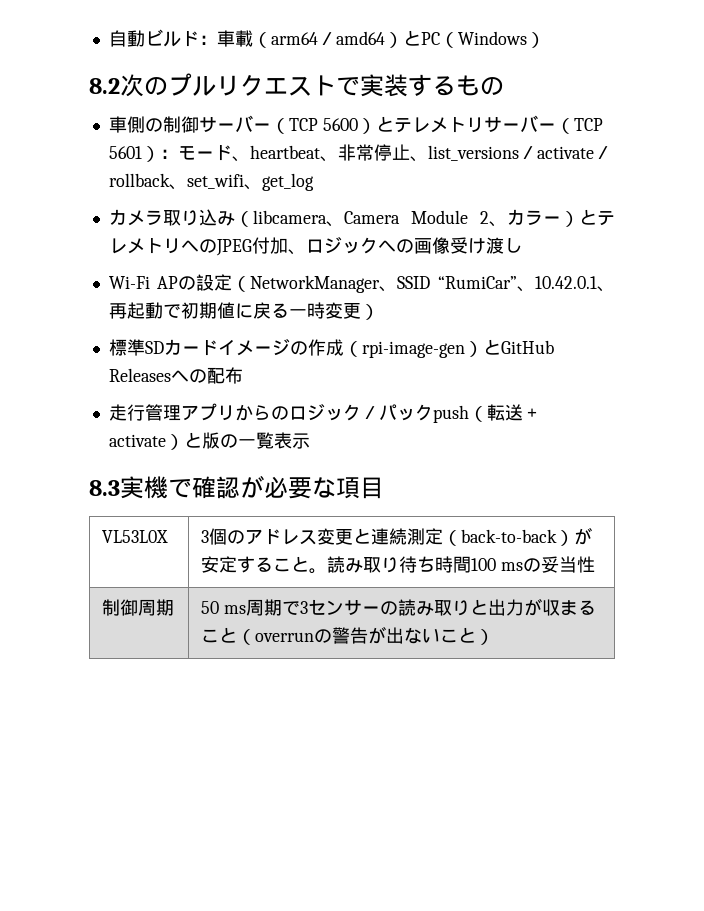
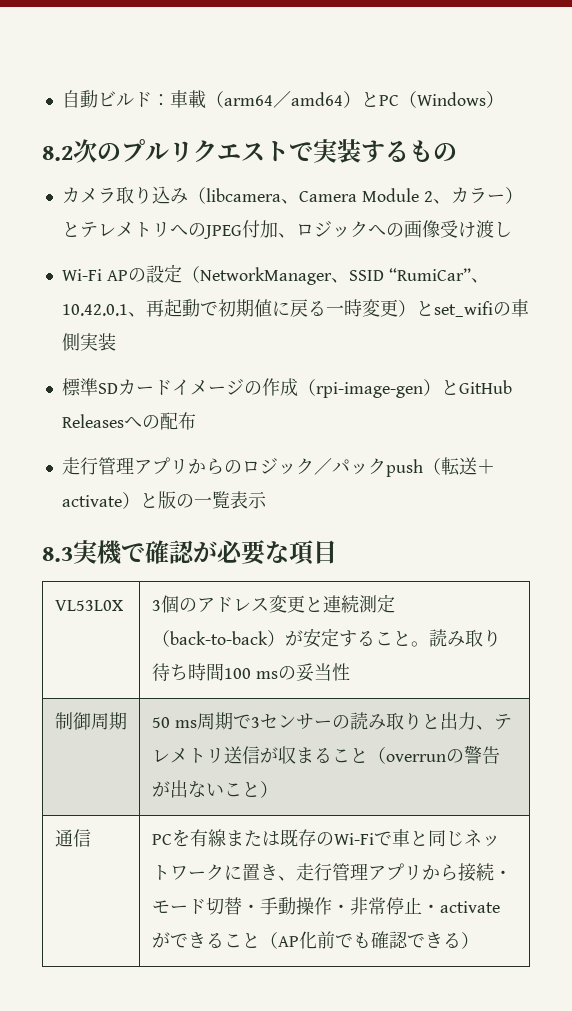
[108,115,603,134] [108,144,612,162] [108,173,314,191] // 車側の制御サーバー（TCP 5600）とテレメトリサーバー（TCP 5601）：モード、heartbeat、非常停止、list_versions／activate／rollback、set_wifi、get_log -> (457, 152) none
(379, 312) none -> [415,299,529,317] [61,333,116,351] とset_wifiの車側実装
(525, 607) none -> [475,714,512,730] [151,746,260,764] 、テレメトリ送信
(495, 637) none -> [54,829,91,847] [151,829,500,847] [151,863,512,882] [151,897,500,915] [151,931,479,949] // 通信 | PCを有線または既存のWi-Fiで車と同じネットワークに置き、走行管理アプリから接続・モード切替・手動操作・非常停止・activateができること（AP化前でも確認できる）

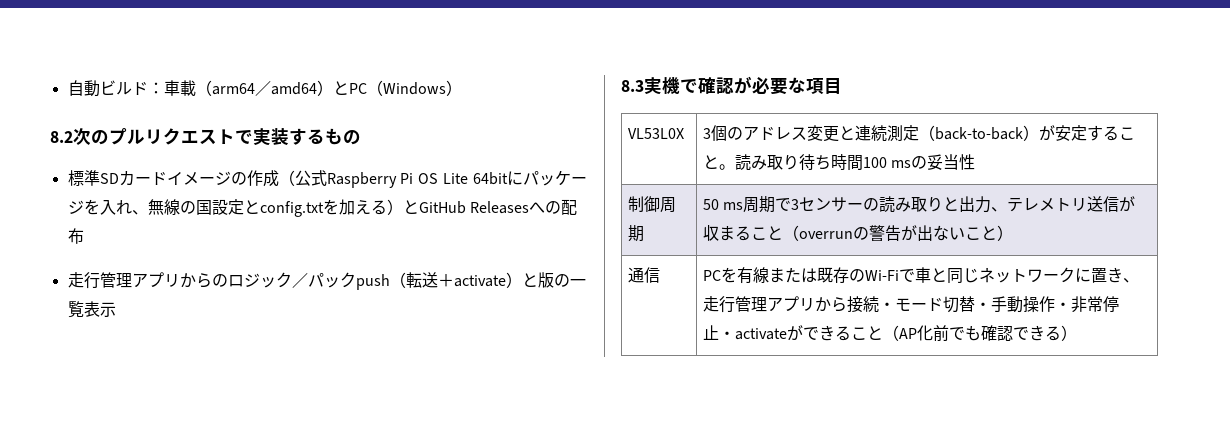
[61,186,523,204] [61,220,512,239] [61,264,489,285] [61,299,529,317] [61,333,116,351] // カメラ取り込み（libcamera、Camera Module 2、カラー）とテレメトリへのJPEG付加、ロジックへの画像受け渡し // Wi-Fi APの設定（NetworkManager、SSID “RumiCar”、10.42.0.1、再起動で初期値に戻る一時変更）とset_wifiの車側実装 -> (361, 137) none
[315,382,423,398] rpi-image-gen -> [294,170,588,188] [67,199,387,217] 公式Raspberry Pi OS Lite 64bitにパッケージを入れ、無線の国設定とconfig.txtを加える

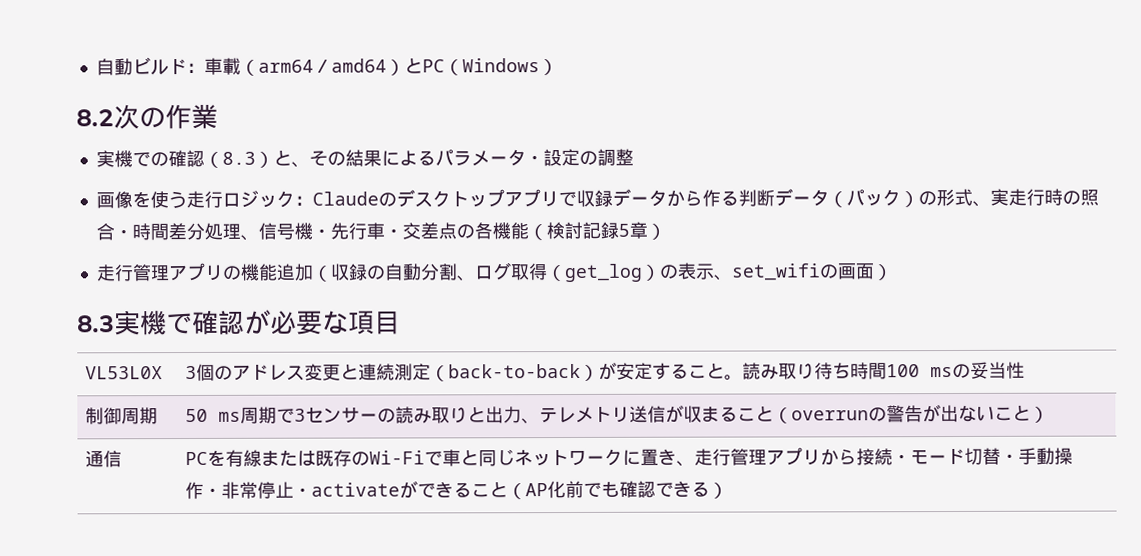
[109,128,361,146] [67,170,588,188] [67,199,577,217] [67,228,84,244] [67,272,586,290] [67,301,116,318] プルリクエストで実装するもの // 標準SDカードイメージの作成（公式Raspberry Pi OS Lite 64bitにパッケージを入れ、無線の国設定とconfig.txtを加える）とGitHub Releasesへの配布 // 走行管理アプリからのロジック／パックpush（転送＋activate）と版の一覧表示 -> [165,103,218,130] [95,148,634,168] [95,188,1099,209] [95,221,666,241] [95,262,893,283] 作業 // 実機での確認（8.3）と、その結果によるパラメータ・設定の調整 // 画像を使う走行ロジック：Claudeのデスクトップアプリで収録データから作る判断データ（パック）の形式、実走行時の照合・時間差分処理、信号機・先行車・交差点の各機能（検討記録5章） // 走行管理アプリの機能追加（収録の自動分割、ログ取得（get_log）の表示、set_wifiの画面）

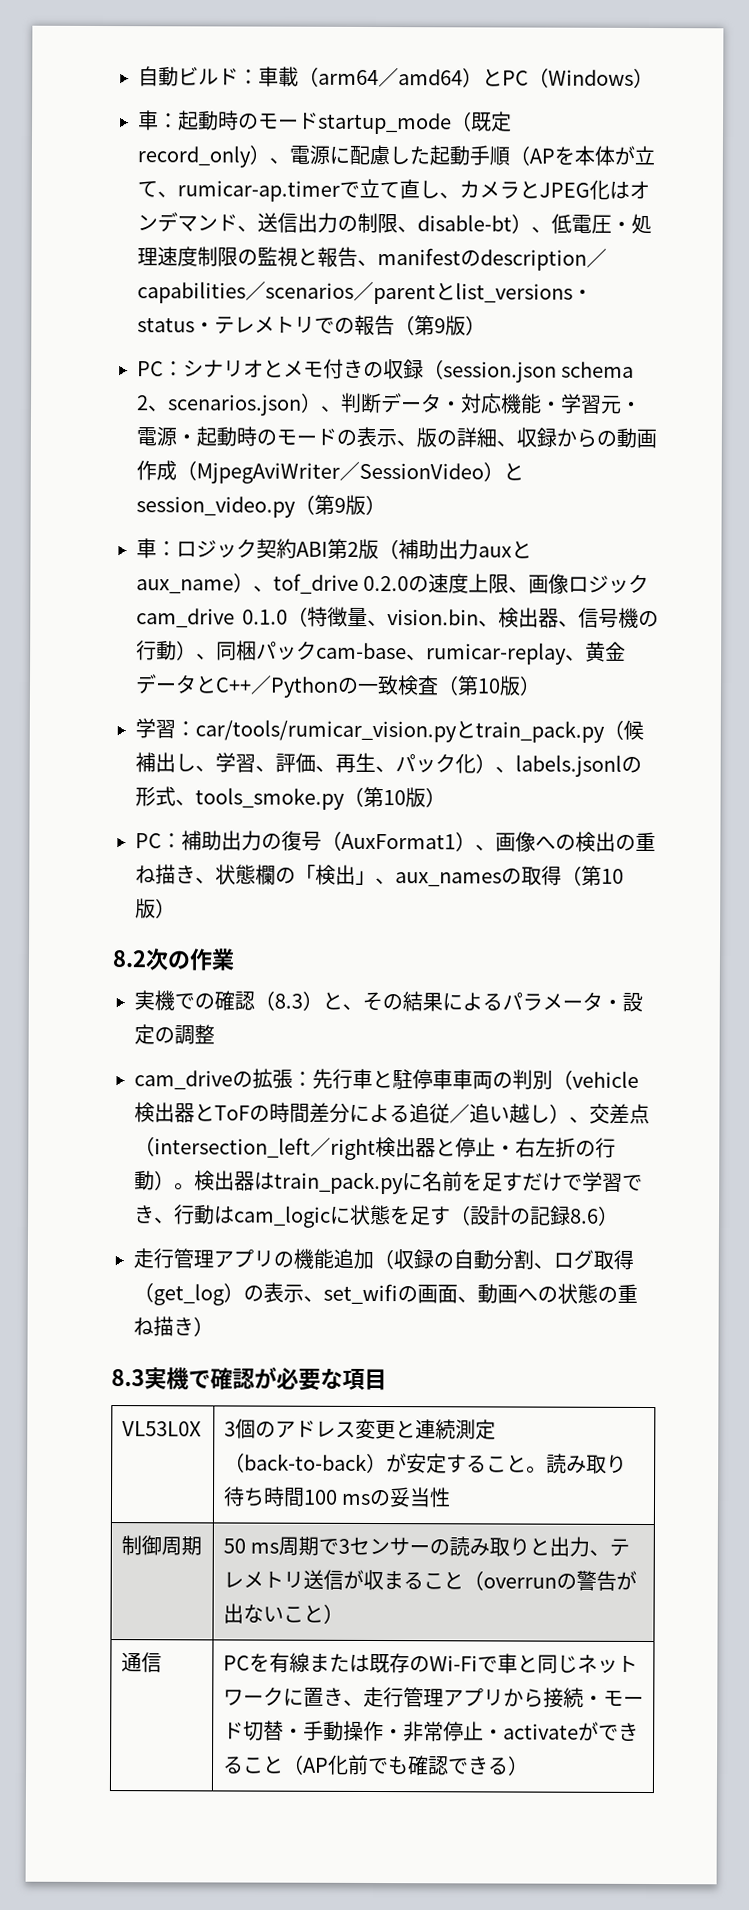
(558, 67) none -> [138,110,512,135] [137,144,655,168] [137,178,650,202] [137,212,652,235] [137,246,607,271] [137,281,593,305] [137,314,486,336] [137,358,635,383] [136,392,642,416] [136,426,657,449] [136,460,524,484] [136,494,386,518] [136,538,532,560] [136,572,650,594] [136,606,659,628] [136,640,626,665] [135,674,541,698] [135,718,644,743] [135,752,642,777] [135,786,446,810] [135,830,656,852] [135,864,624,887] [135,898,176,919] // 車：起動時のモードstartup_mode（既定record_only）、電源に配慮した起動手順（APを本体が立て、rumicar-ap.timerで立て直し、カメラとJPEG化はオンデマンド、送信出力の制限、disable-bt）、低電圧・処理速度制限の監視と報告、manifestのdescription／capabilities／scenarios／parentとlist_versions・status・テレメトリでの報告（第9版） // PC：シナリオとメモ付きの収録（session.json schema 2、scenarios.json）、判断データ・対応機能・学習元・電源・起動時のモードの表示、版の詳細、収録からの動画作成（MjpegAviWriter／SessionVideo）とsession_video.py（第9版） // 車：ロジック契約ABI第2版（補助出力auxとaux_name）、tof_drive 0.2.0の速度上限、画像ロジックcam_drive 0.1.0（特徴量、vision.bin、検出器、信号機の行動）、同梱パックcam-base、rumicar-replay、黄金データとC++／Pythonの一致検査（第10版） // 学習：car/tools/rumicar_vision.pyとtrain_pack.py（候補出し、学習、評価、再生、パック化）、labels.jsonlの形式、tools_smoke.py（第10版） // PC：補助出力の復号（AuxFormat1）、画像への検出の重ね描き、状態欄の「検出」、aux_namesの取得（第10版）
[95,188,1099,209] [95,221,648,241] 画像を使う走行ロジック：Claudeのデスクトップアプリで収録データから作る判断データ（パック）の形式、実走行時の照合・時間差分処理、信号機・先行車・交差点の各機能（検討記録5章 -> [134,1068,639,1091] [134,1102,650,1125] [134,1136,616,1161] [134,1170,643,1195] [134,1204,599,1228] cam_driveの拡張：先行車と駐停車車両の判別（vehicle検出器とToFの時間差分による追従／追い越し）、交差点（intersection_left／right検出器と停止・右左折の行動）。検出器はtrain_pack.pyに名前を足すだけで学習でき、行動はcam_logicに状態を足す（設計の記録8.6
(875, 271) none -> [457,1283,638,1304] [133,1316,194,1337] 、動画への状態の重ね描き

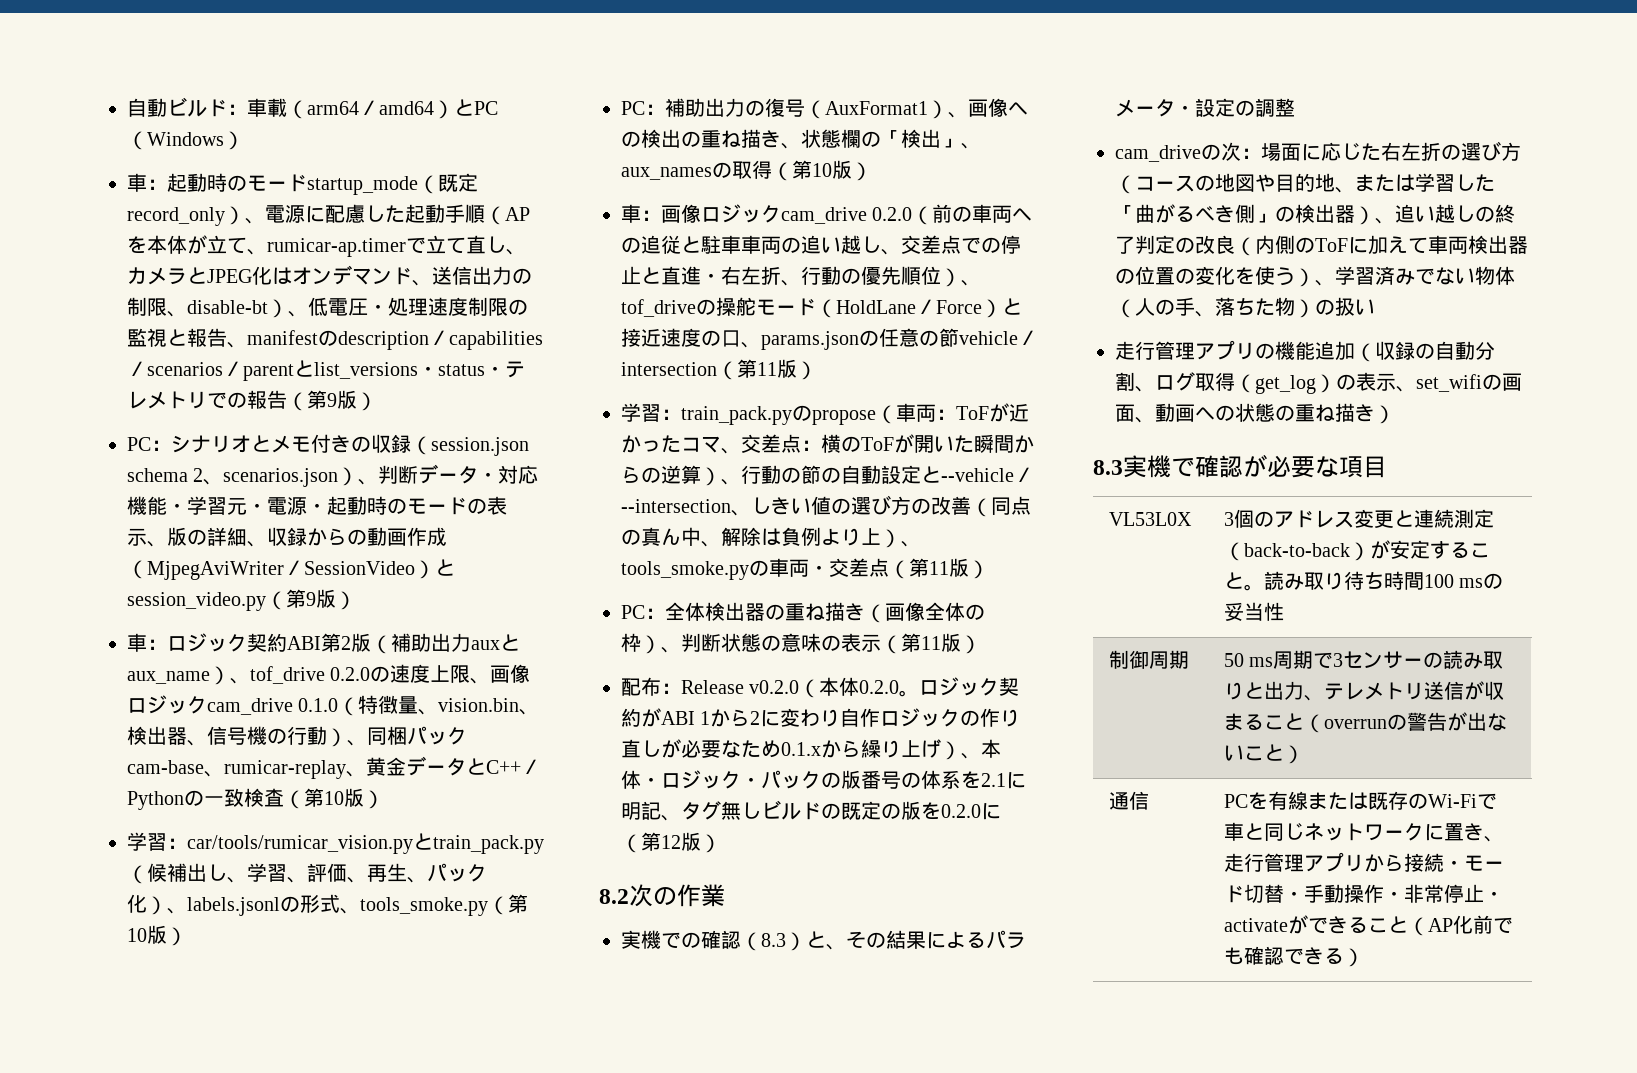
(176, 908) none -> [621,204,1033,225] [621,235,1021,255] [621,266,981,287] [621,297,1022,318] [621,328,1038,350] [621,359,817,380] [621,403,1029,425] [621,434,1034,454] [621,465,1034,486] [621,495,1031,517] [621,527,921,548] [621,558,989,580] [621,602,985,623] [621,633,981,654] [621,677,1020,698] [621,708,1021,727] [621,739,1001,760] [621,770,1026,789] [621,800,1001,821] [621,832,721,853] // 車：画像ロジックcam_drive 0.2.0（前の車両への追従と駐車車両の追い越し、交差点での停止と直進・右左折、行動の優先順位）、tof_driveの操舵モード（HoldLane／Force）と接近速度の口、params.jsonの任意の節vehicle／intersection（第11版） // 学習：train_pack.pyのpropose（車両：ToFが近かったコマ、交差点：横のToFが開いた瞬間からの逆算）、行動の節の自動設定と--vehicle／--intersection、しきい値の選び方の改善（同点の真ん中、解除は負例より上）、tools_smoke.pyの車両・交差点（第11版） // PC：全体検出器の重ね描き（画像全体の枠）、判断状態の意味の表示（第11版） // 配布：Release v0.2.0（本体0.2.0。ロジック契約がABI 1から2に変わり自作ロジックの作り直しが必要なため0.1.xから繰り上げ）、本体・ロジック・パックの版番号の体系を2.1に明記、タグ無しビルドの既定の版を0.2.0に（第12版）
[252,1068,639,1091] [134,1102,650,1125] [134,1136,616,1161] [134,1170,643,1195] [134,1204,619,1228] 拡張：先行車と駐停車車両の判別（vehicle検出器とToFの時間差分による追従／追い越し）、交差点（intersection_left／right検出器と停止・右左折の行動）。検出器はtrain_pack.pyに名前を足すだけで学習でき、行動はcam_logicに状態を足す（設計の記録8.6） -> [1221,141,1521,161] [1115,173,1495,194] [1115,204,1515,225] [1115,235,1528,256] [1115,266,1515,287] [1115,297,1375,318] 次：場面に応じた右左折の選び方（コースの地図や目的地、または学習した「曲がるべき側」の検出器）、追い越しの終了判定の改良（内側のToFに加えて車両検出器の位置の変化を使う）、学習済みでない物体（人の手、落ちた物）の扱い

